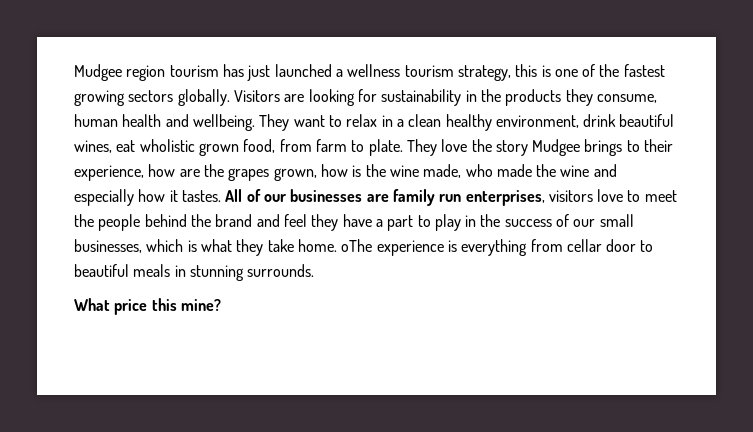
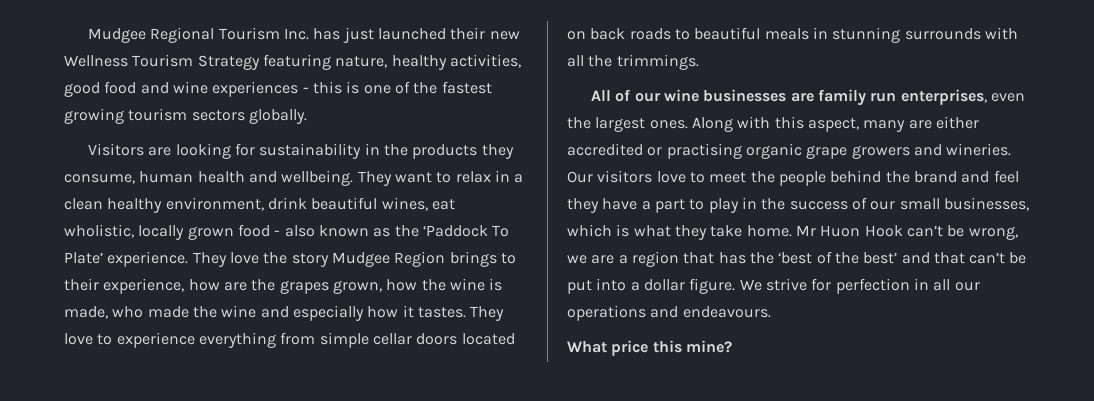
[74,64,511,81] Mudgee region tourism has just launched a wellness tourism strategy, -> [88,27,520,43] [64,54,521,70] [64,81,309,97] Mudgee Regional Tourism Inc. has just launched their new Wellness Tourism Strategy featuring nature, healthy activities, good food and wine experiences -
(125, 98) none -> [128,108,188,121] tourism
(230, 97) none -> (307, 116) //
[139,139,403,156] wholistic grown food, from farm to plate. -> [64,224,510,240] [64,251,189,267] wholistic, locally grown food - also known as the ‘Paddock To Plate’ experience.
(581, 147) none -> [394,251,446,267] Region
[352,164,419,177] is the wine -> [421,278,503,291] the wine is
(221, 196) none -> [470,306,505,321] [64,332,515,348] [567,27,1018,43] [567,54,699,70] They love to experience everything from simple cellar doors located on back roads to beautiful meals in stunning surrounds with all the trimmings. //
(286, 198) none -> [664,89,700,102] wine
(545, 198) none -> [990,93,1025,102] [567,116,979,132] [567,143,1012,159] [567,171,593,183] even the largest ones. Along with this aspect, many are either accredited or practising organic grape growers and wineries. Our
[341,239,654,256] [74,264,315,281] oThe experience is everything from cellar door to beautiful meals in stunning surrounds. -> [795,225,1018,240] [567,251,1027,267] [567,278,980,294] [567,305,771,321] Mr Huon Hook can’t be wrong, we are a region that has the ‘best of the best’ and that can’t be put into a dollar figure. We strive for perfection in all our operations and endeavours.

